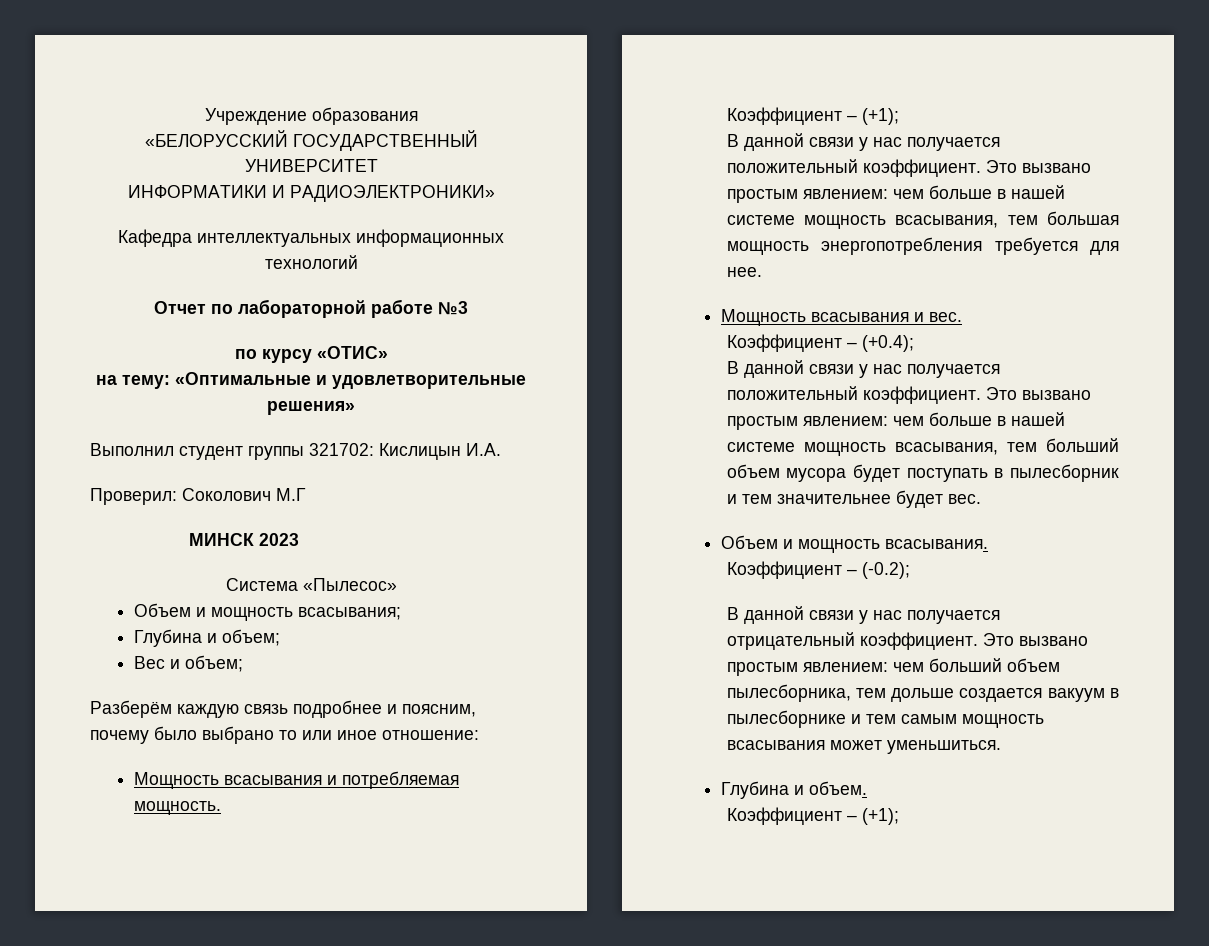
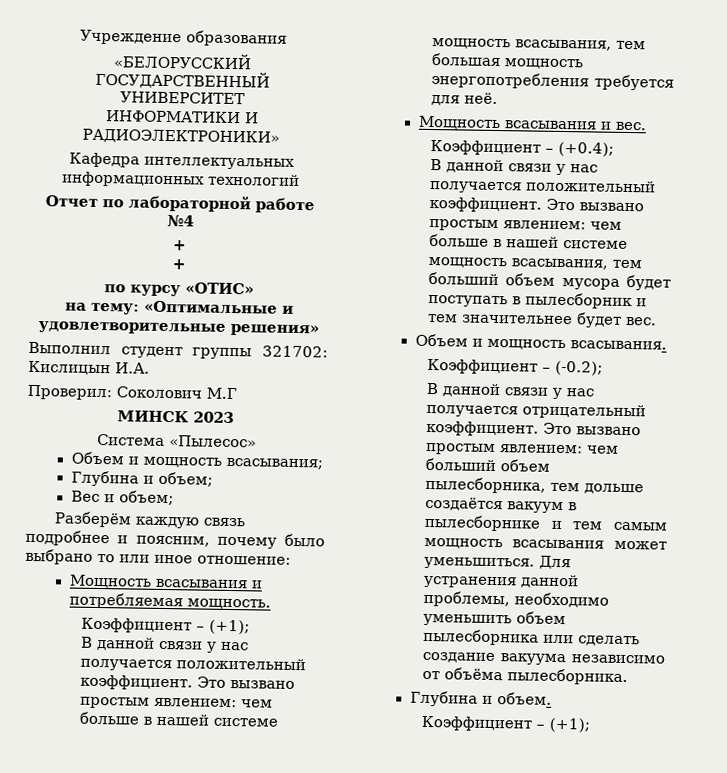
[438,301,468,315] №3 -> [166,214,194,228] [173,240,187,251] [172,259,186,270] №4 // + // +
[726,267,762,277] нее. -> [463,92,498,104] неё.
[959,688,1043,702] создается -> [424,496,503,512] создаётся
(1001, 747) none -> [538,555,571,570] [422,574,579,589] [422,590,609,608] [422,611,566,627] [422,628,640,647] [421,651,665,666] [421,667,628,686] Для устранения данной проблемы, необходимо уменьшить объем пылесборника или сделать создание вакуума независимо от объёма пылесборника.

